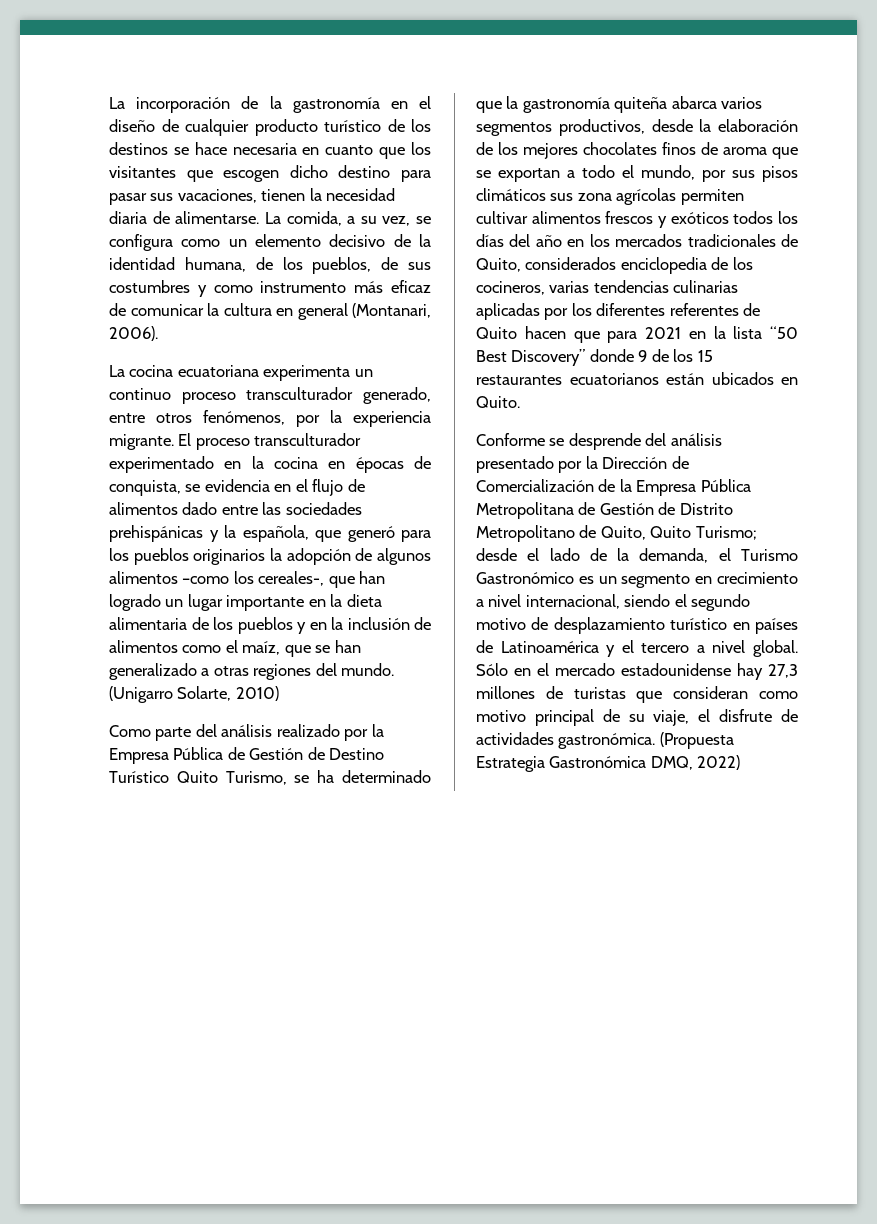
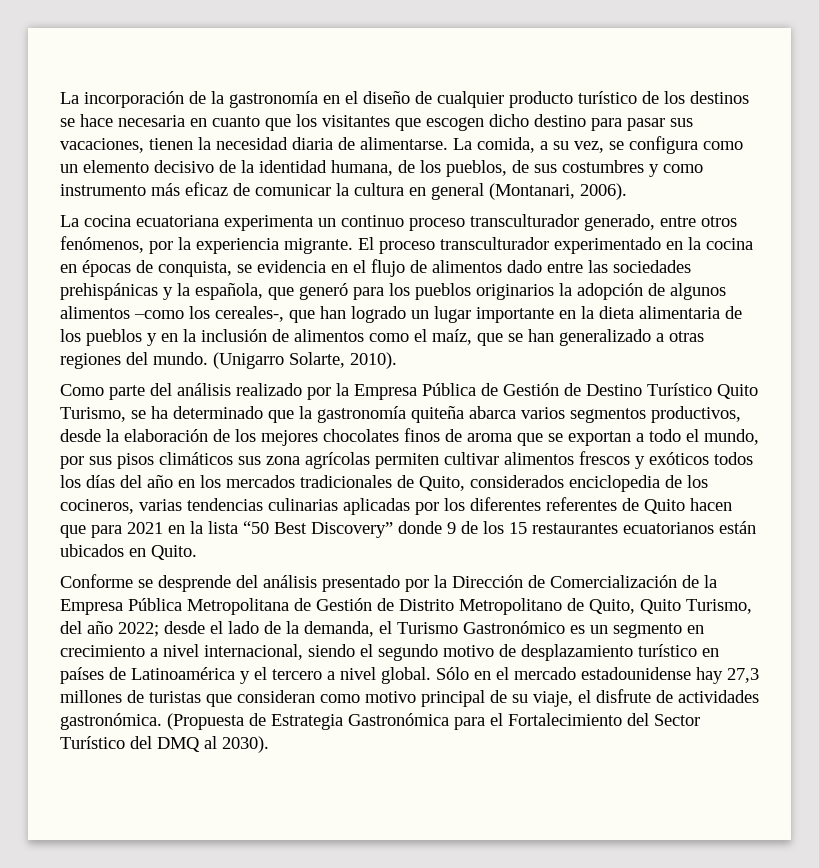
[235,686,279,701] 2010) -> [350,352,397,369] 2010).
[695,526,757,540] Turismo; -> [686,599,752,614] [60,621,159,637] Turismo, del año 2022;
(734, 740) none -> [249,713,266,726] de
[650,755,741,770] DMQ, 2022) -> [454,713,700,730] [60,736,269,753] para el Fortalecimiento del Sector Turístico del DMQ al 2030).

